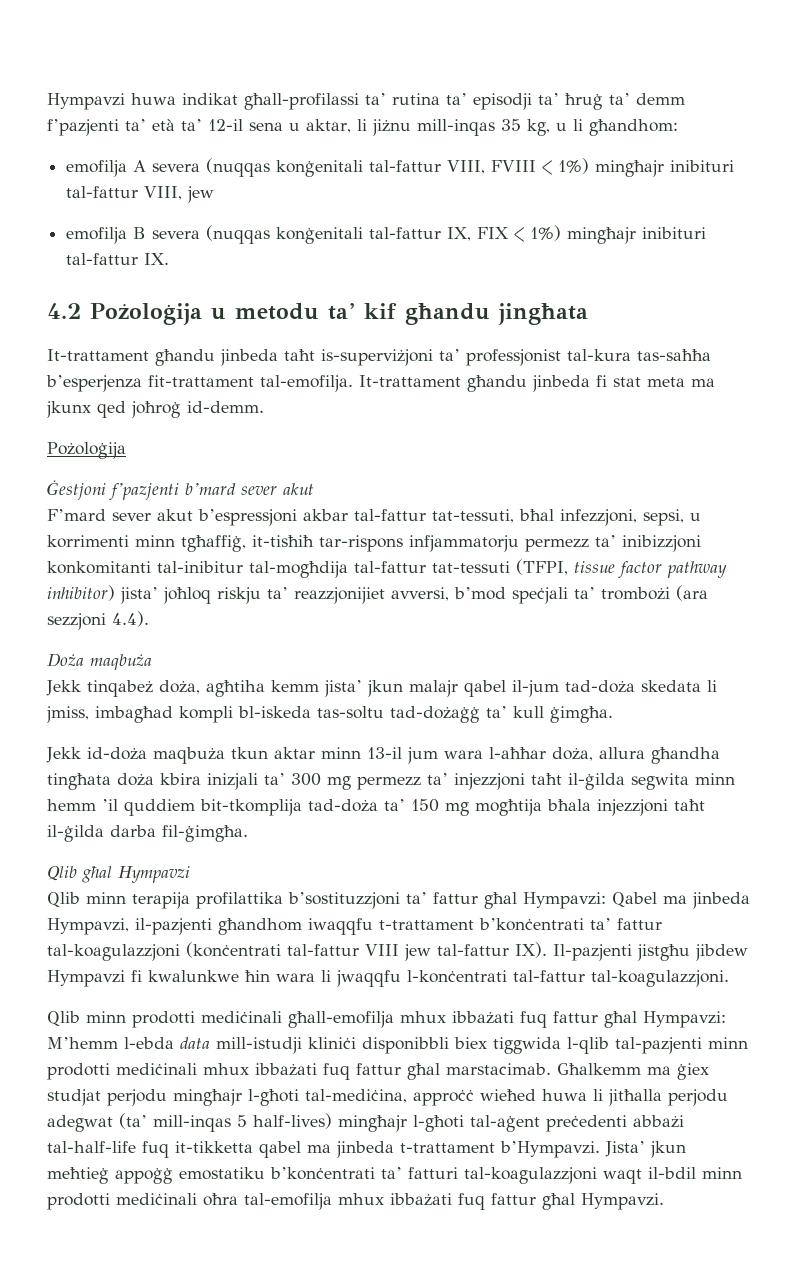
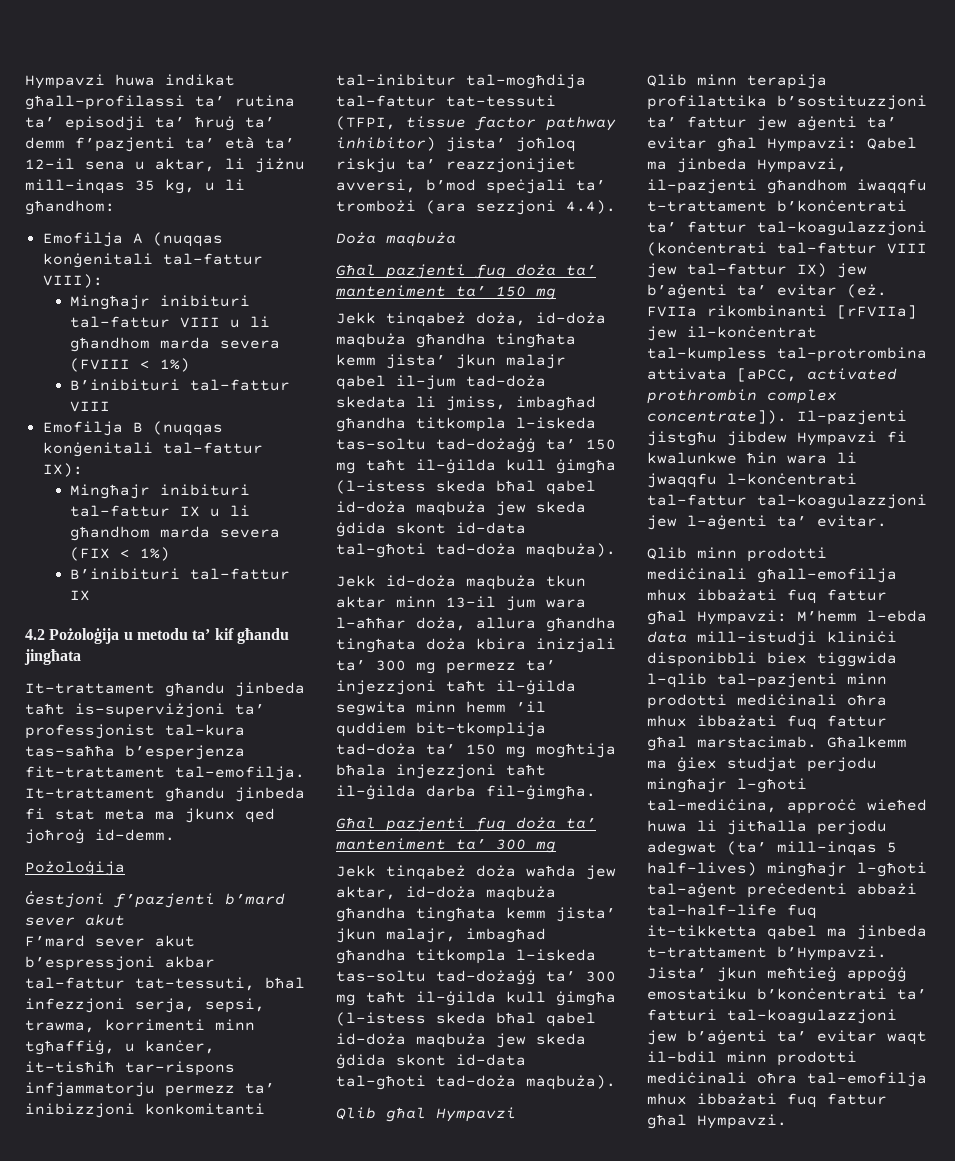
[66,158,735,177] [66,186,215,203] [66,225,707,244] [66,253,170,265] emofilja A severa (nuqqas konġenitali tal-fattur VIII, FVIII < 1%) mingħajr inibituri tal-fattur VIII, jew // emofilja B severa (nuqqas konġenitali tal-fattur IX, FIX < 1%) mingħajr inibituri tal-fattur IX. -> [42,232,223,247] [42,253,263,268] [42,274,103,288] [70,295,251,310] [70,316,271,328] [70,337,281,352] [70,358,191,372] [70,379,291,391] [70,401,111,412] [42,421,223,436] [42,442,263,457] [42,463,83,477] [70,484,251,499] [70,505,251,517] [70,526,281,541] [70,547,171,561] [70,568,291,580] [70,590,91,601] Emofilja A (nuqqas konġenitali tal-fattur VIII): // Mingħajr inibituri tal-fattur VIII u li għandhom marda severa (FVIII < 1%) // B’inibituri tal-fattur VIII // Emofilja B (nuqqas konġenitali tal-fattur IX): // Mingħajr inibituri tal-fattur IX u li għandhom marda severa (FIX < 1%) // B’inibituri tal-fattur IX
[560,509,701,526] infezzjoni, sepsi, u -> [25,998,265,1013] [25,1020,95,1033] infezzjoni serja, sepsi, trawma,
(246, 543) none -> [125,1040,215,1054] u kanċer,
(152, 662) none -> [336,264,596,279] [336,285,556,300] // Għal pazjenti fuq doża ta’ manteniment ta’ 150 mg
[206,680,265,697] agħtiha -> [536,312,606,324] [336,333,576,348] id-doża maqbuża għandha tingħata
[179,706,613,723] kompli bl-iskeda tas-soltu tad-dożaġġ ta’ kull ġimgħa. -> [336,417,596,432] [336,438,616,453] [336,459,616,474] [336,480,596,495] [336,501,586,516] [336,522,526,537] [336,543,616,558] għandha titkompla l-iskeda tas-soltu tad-dożaġġ ta’ 150 mg taħt il-ġilda kull ġimgħa (l-istess skeda bħal qabel id-doża maqbuża jew skeda ġdida skont id-data tal-għoti tad-doża maqbuża).
(248, 833) none -> [336,817,596,832] [336,838,556,853] [336,865,616,880] [336,886,556,901] [336,907,616,922] [336,928,546,943] [336,949,596,964] [336,970,616,985] [336,991,616,1006] [336,1012,596,1027] [336,1033,586,1048] [336,1054,526,1069] [336,1075,616,1090] // Għal pazjenti fuq doża ta’ manteniment ta’ 300 mg // Jekk tinqabeż doża waħda jew aktar, id-doża maqbuża għandha tingħata kemm jista’ jkun malajr, imbagħad għandha titkompla l-iskeda tas-soltu tad-dożaġġ ta’ 300 mg taħt il-ġilda kull ġimgħa (l-istess skeda bħal qabel id-doża maqbuża jew skeda ġdida skont id-data tal-għoti tad-doża maqbuża).
(478, 898) none -> [757,116,897,131] [647,137,707,149] jew aġenti ta’ evitar
[515,942,547,958] IX). -> [797,263,867,278] [647,284,887,299] [647,305,917,319] [647,326,817,341] [647,347,927,362] [647,368,897,382] [647,389,837,404] [647,410,787,424] IX) jew b’aġenti ta’ evitar (eż. FVIIa rikombinanti [rFVIIa] jew il-konċentrat tal-kumpless tal-protrombina attivata [aPCC, activated prothrombin complex concentrate]).
[591,970,729,987] tal-koagulazzjoni. -> [757,494,927,509] [647,515,887,530] tal-koagulazzjoni jew l-aġenti ta’ evitar.
(197, 1069) none -> [847,694,887,706] oħra
(597, 1175) none -> [647,1030,877,1045] jew b’aġenti ta’ evitar

